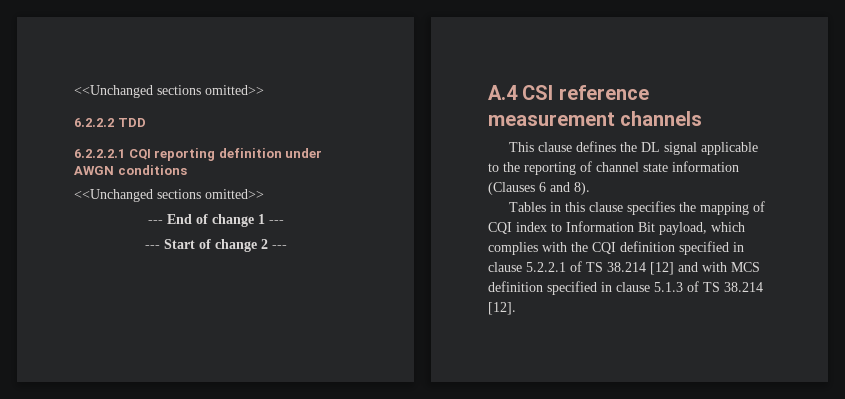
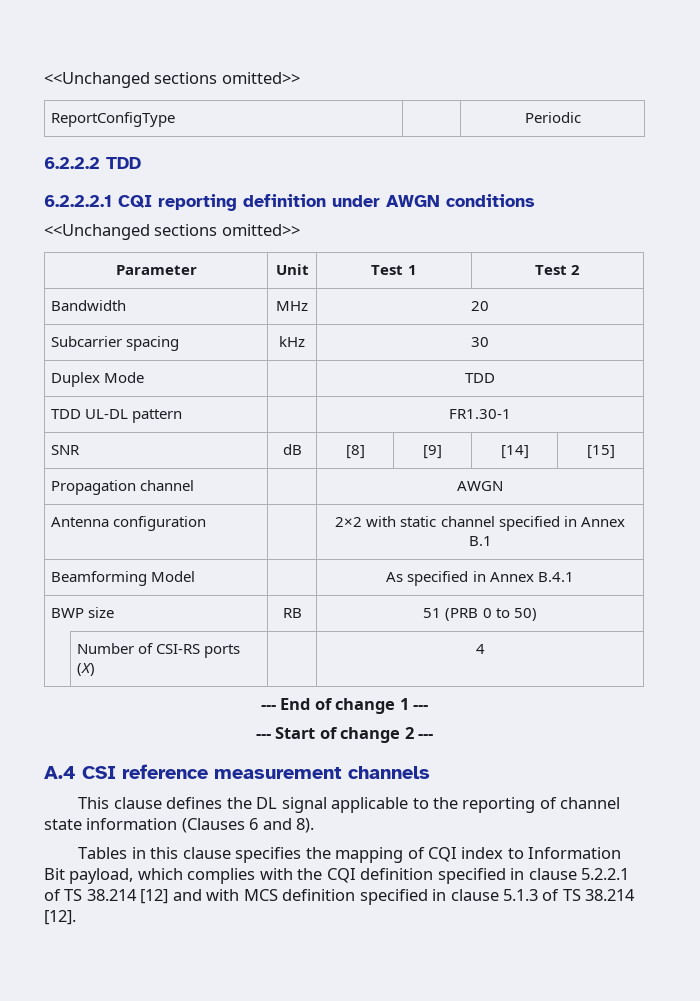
[74,85,264,98] <<Unchanged sections omitted>> -> [44,72,300,88] [51,112,176,127] [524,112,581,123] <<Unchanged sections omitted>> // ReportConfigType | | Periodic
(264, 194) none -> [115,265,197,275] [275,264,309,275] [371,265,417,275] [534,265,581,275] [51,300,127,311] [276,301,308,311] [471,301,489,311] [51,336,180,351] [279,336,305,347] [471,337,489,347] [51,372,145,387] [465,373,495,383] [51,409,183,423] [449,409,511,419] [51,445,81,455] [282,444,302,455] [345,445,365,459] [423,445,442,459] [500,445,529,459] [586,445,615,459] [51,480,195,495] [457,481,503,491] [51,516,207,531] [335,516,625,531] [468,536,492,546] [51,571,196,586] [386,571,574,586] [51,607,115,618] [282,608,302,618] [423,608,537,621] [77,643,241,658] [77,663,96,676] [475,644,485,654] // Parameter | Unit | Test 1 | Test 2 // Bandwidth | MHz | 20 // Subcarrier spacing | kHz | 30 // Duplex Mode | | TDD // TDD UL-DL pattern | | FR1.30-1 // SNR | dB | [8] | [9] | [14] | [15] // Propagation channel | | AWGN // Antenna configuration | | 2×2 with static channel specified in Annex B.1 // Beamforming Model | | As specified in Annex B.4.1 // BWP size | RB | 51 (PRB 0 to 50) // | Number of CSI-RS ports (X) | | 4

